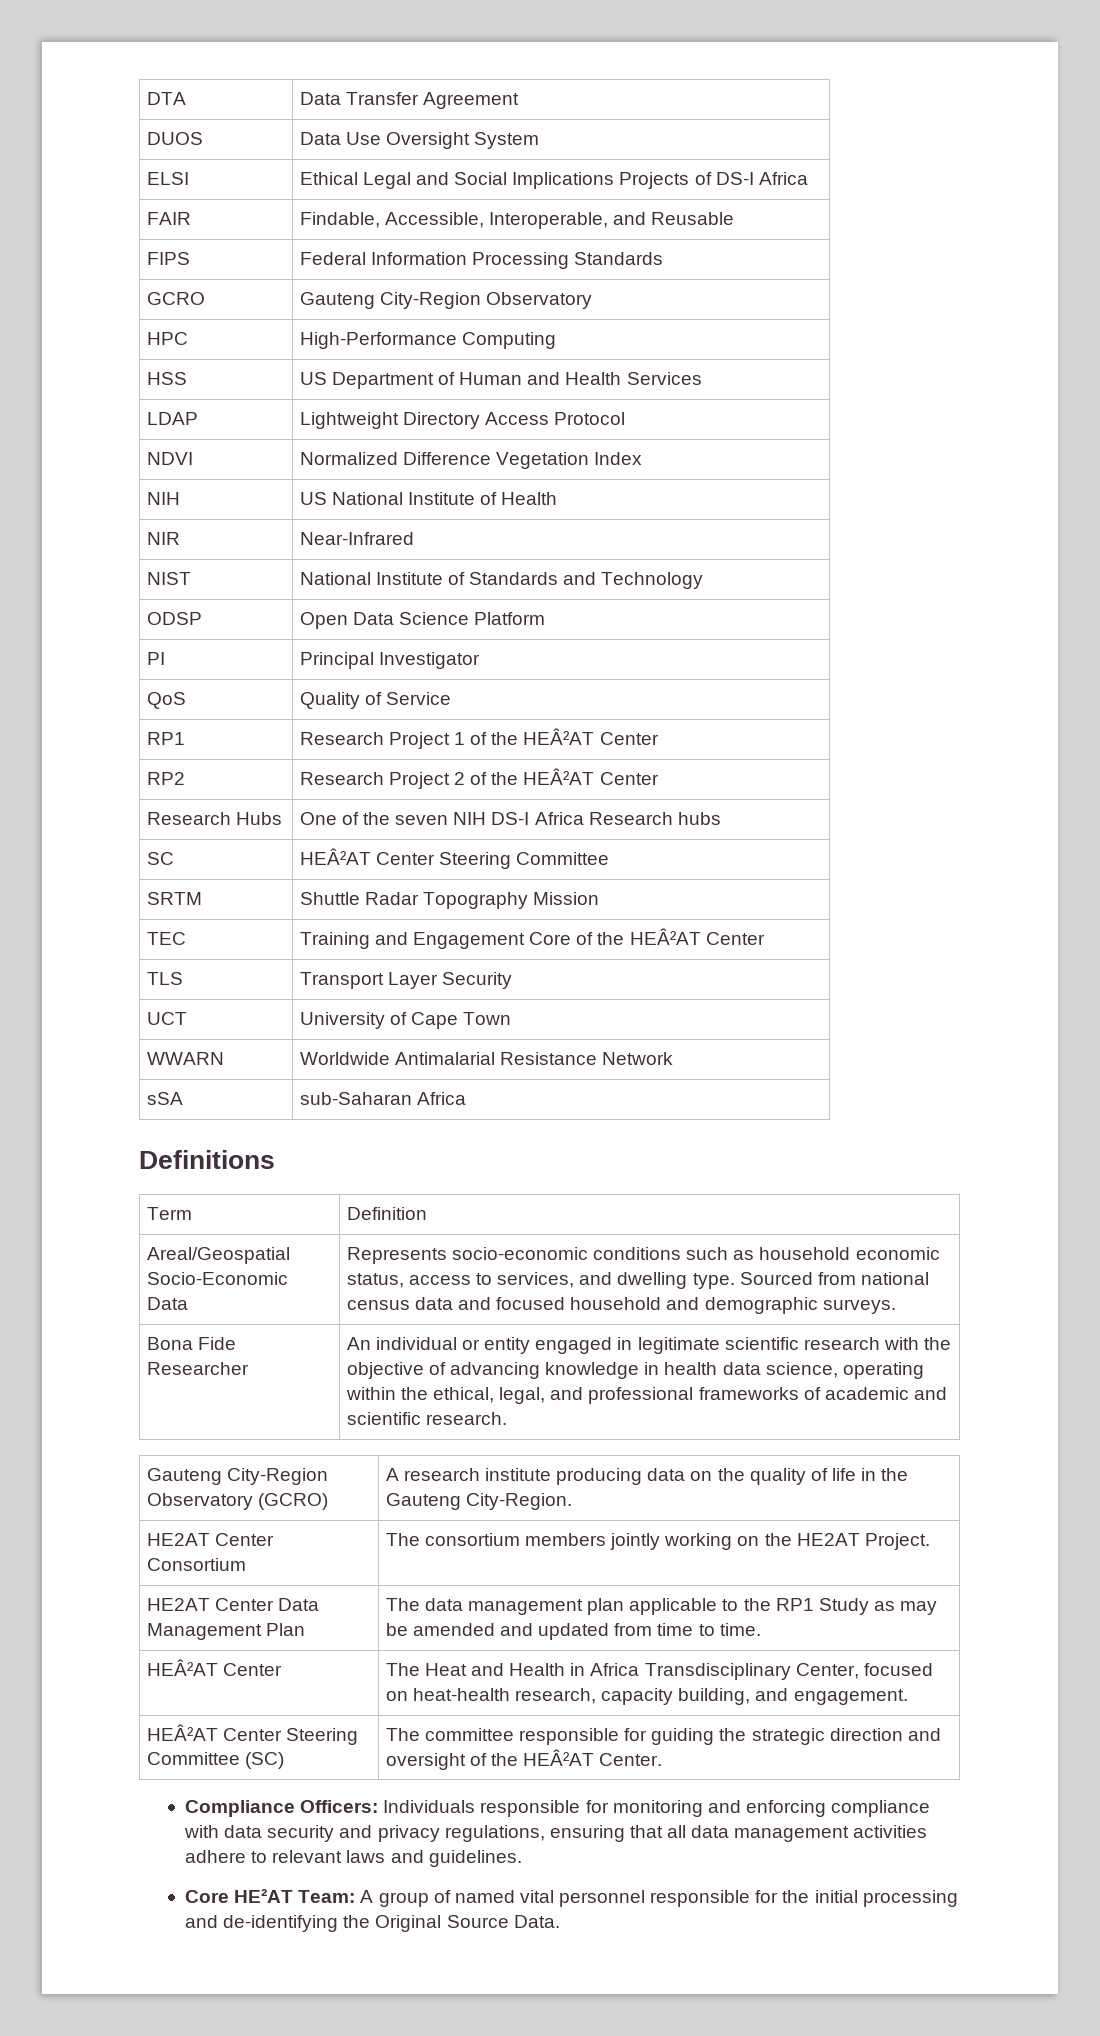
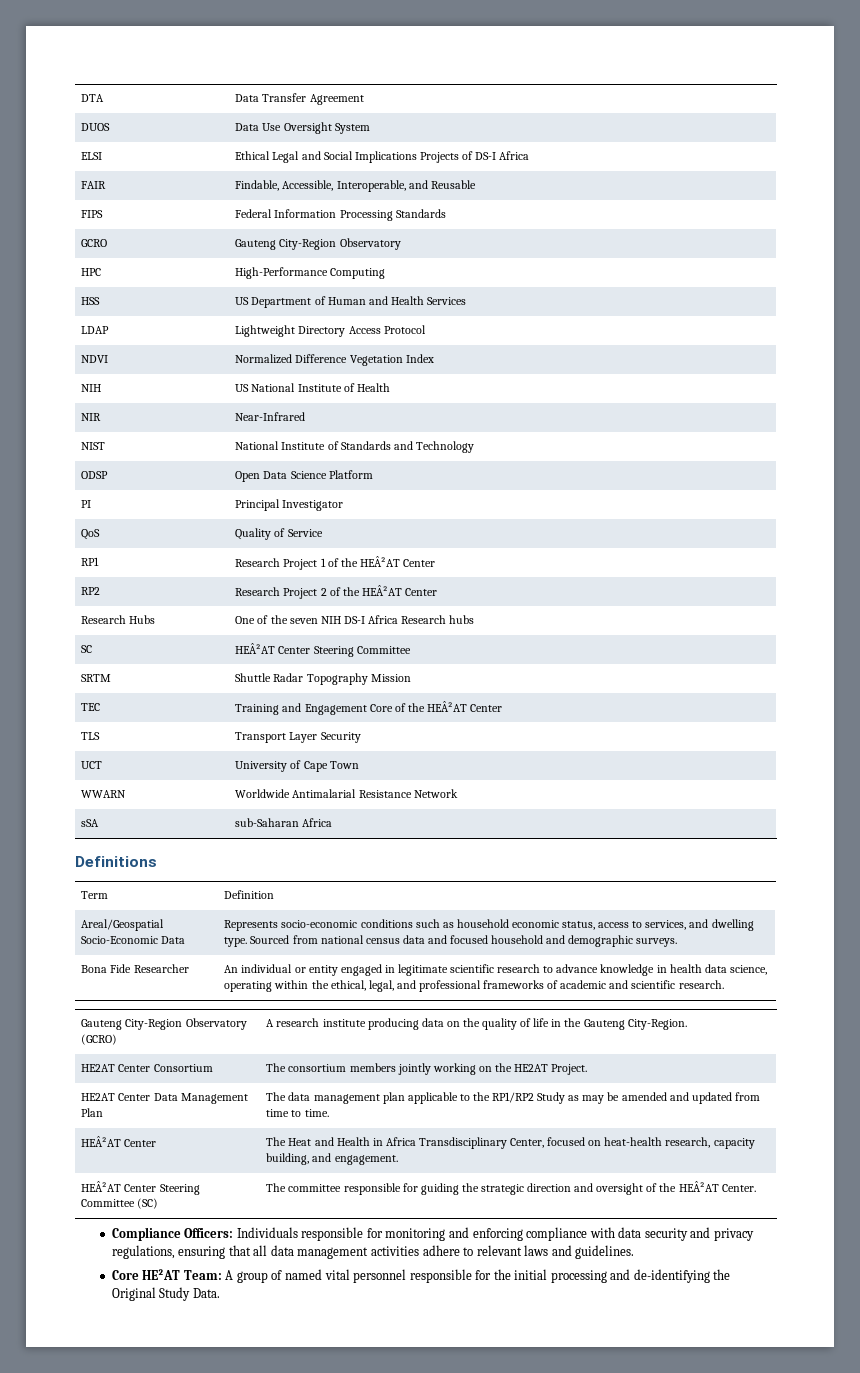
[883,1337,952,1350] [346,1362,541,1379] with the objective of advancing -> [543,964,599,973] to advance
[775,1598,814,1611] RP1 -> [492,1092,535,1103] RP1/RP2
[446,1915,509,1928] Source -> [159,1287,191,1301] Study

